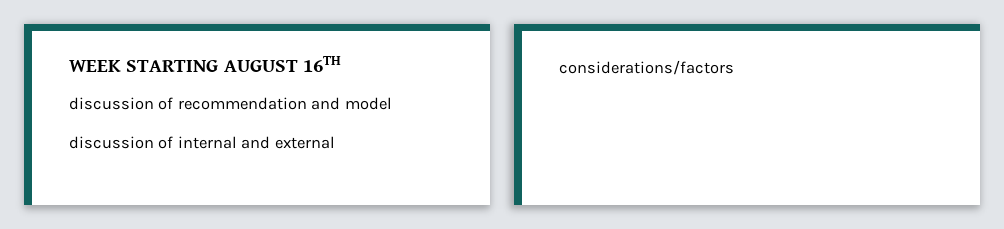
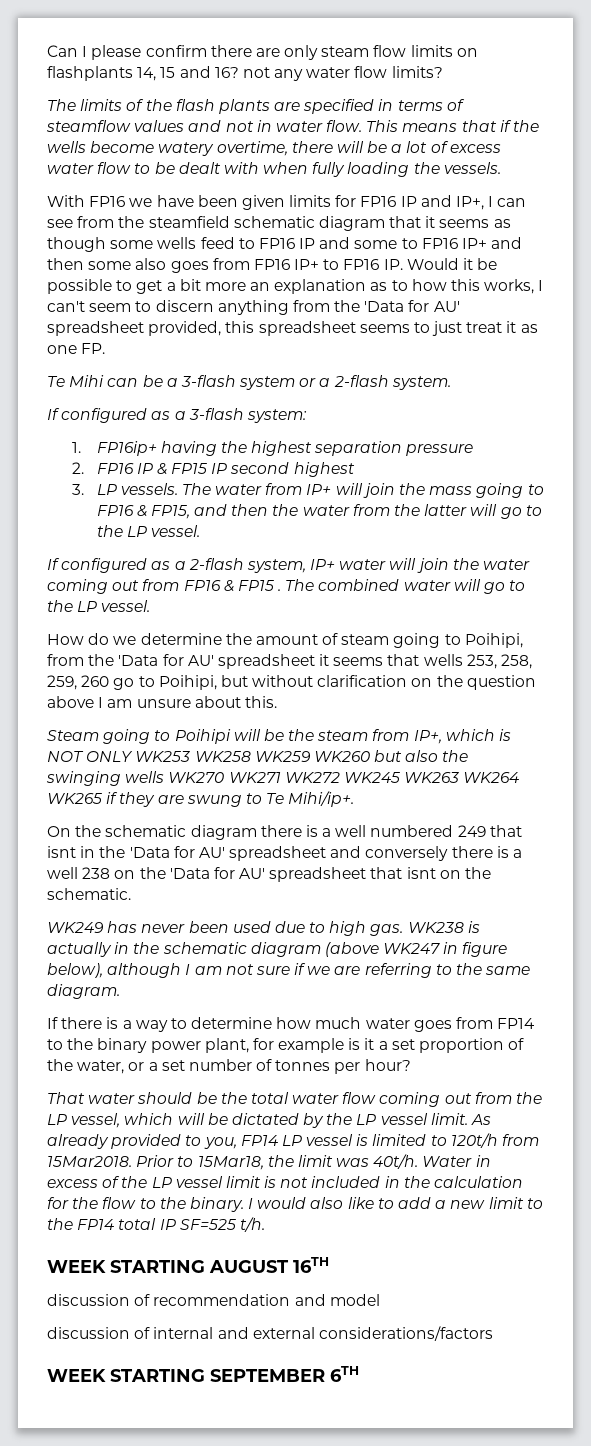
(69, 66) none -> [47,45,478,60] [47,66,443,81] [47,99,465,114] [46,120,540,132] [47,141,501,156] [47,162,501,177] [47,195,527,210] [47,216,511,231] [47,237,523,252] [47,258,498,273] [47,279,544,294] [47,300,460,315] [47,321,538,336] [47,343,106,354] [47,375,451,390] [47,408,307,423] [71,441,474,456] [71,462,355,477] [71,483,544,498] [96,504,542,519] [96,525,200,537] [47,558,531,573] [47,579,526,594] [47,600,151,612] [47,633,523,648] [47,654,533,669] [47,675,536,690] [47,696,277,708] [47,729,512,744] [47,750,469,762] [46,771,520,786] [47,791,355,807] [47,825,522,840] [47,846,523,861] [47,867,492,882] [47,888,131,900] [47,921,480,936] [47,942,508,957] [47,963,531,978] [47,984,120,999] [47,1017,536,1032] [47,1038,525,1053] [47,1059,411,1074] [47,1092,543,1107] [47,1113,492,1128] [47,1133,540,1149] [47,1154,491,1170] [47,1176,524,1188] [47,1197,543,1212] [47,1217,265,1232] Can I please confirm there are only steam flow limits on flashplants 14, 15 and 16? not any water flow limits? // The limits of the flash plants are specified in terms of steamflow values and not in water flow. This means that if the wells become watery overtime, there will be a lot of excess water flow to be dealt with when fully loading the vessels. // With FP16 we have been given limits for FP16 IP and IP+, I can see from the steamfield schematic diagram that it seems as though some wells feed to FP16 IP and some to FP16 IP+ and then some also goes from FP16 IP+ to FP16 IP. Would it be possible to get a bit more an explanation as to how this works, I can't seem to discern anything from the 'Data for AU' spreadsheet provided, this spreadsheet seems to just treat it as one FP. // Te Mihi can be a 3-flash system or a 2-flash system. // If configured as a 3-flash system: // 1. FP16ip+ having the highest separation pressure // 2. FP16 IP & FP15 IP second highest // 3. LP vessels. The water from IP+ will join the mass going to FP16 & FP15, and then the water from the latter will go to the LP vessel. // If configured as a 2-flash system, IP+ water will join the water coming out from FP16 & FP15 . The combined water will go to the LP vessel. // How do we determine the amount of steam going to Poihipi, from the 'Data for AU' spreadsheet it seems that wells 253, 258, 259, 260 go to Poihipi, but without clarification on the question above I am unsure about this. // Steam going to Poihipi will be the steam from IP+, which is NOT ONLY WK253 WK258 WK259 WK260 but also the swinging wells WK270 WK271 WK272 WK245 WK263 WK264 WK265 if they are swung to Te Mihi/ip+. // On the schematic diagram there is a well numbered 249 that isnt in the 'Data for AU' spreadsheet and conversely there is a well 238 on the 'Data for AU' spreadsheet that isnt on the schematic. // WK249 has never been used due to high gas. WK238 is actually in the schematic diagram (above WK247 in figure below), although I am not sure if we are referring to the same diagram. // If there is a way to determine how much water goes from FP14 to the binary power plant, for example is it a set proportion of the water, or a set number of tonnes per hour? // That water should be the total water flow coming out from the LP vessel, which will be dictated by the LP vessel limit. As already provided to you, FP14 LP vessel is limited to 120t/h from 15Mar2018. Prior to 15Mar18, the limit was 40t/h. Water in excess of the LP vessel limit is not included in the calculation for the flow to the binary. I would also like to add a new limit to the FP14 total IP SF=525 t/h. //
(734, 67) none -> [47,1366,359,1382] // WEEK STARTING SEPTEMBER 6TH

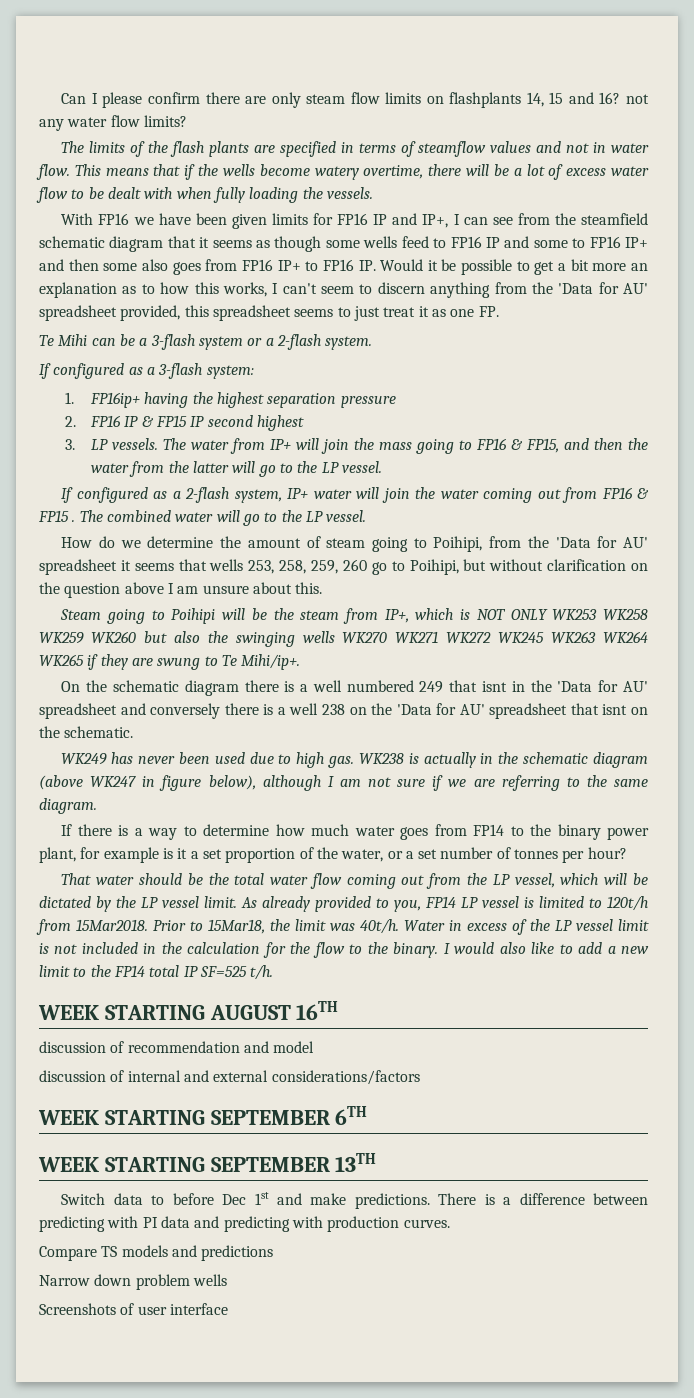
(359, 1374) none -> [38,1153,377,1172] [61,1192,648,1209] [39,1216,450,1232] [39,1245,274,1261] [39,1274,227,1290] [39,1303,228,1315] // WEEK STARTING SEPTEMBER 13TH // Switch data to before Dec 1st and make predictions. There is a difference between predicting with PI data and predicting with production curves. // Compare TS models and predictions // Narrow down problem wells // Screenshots of user interface

